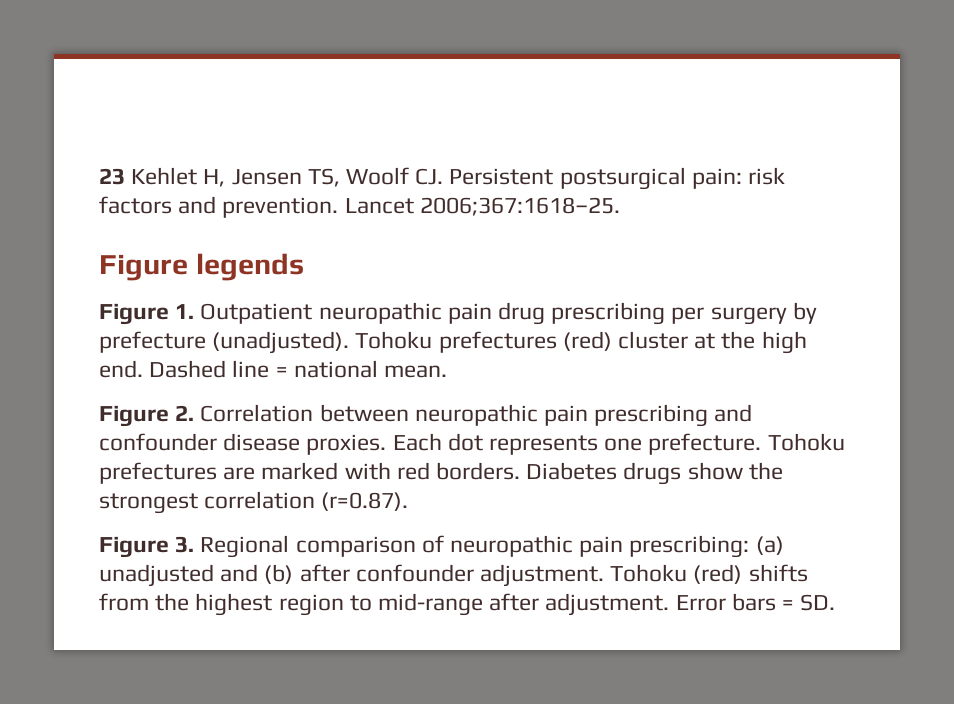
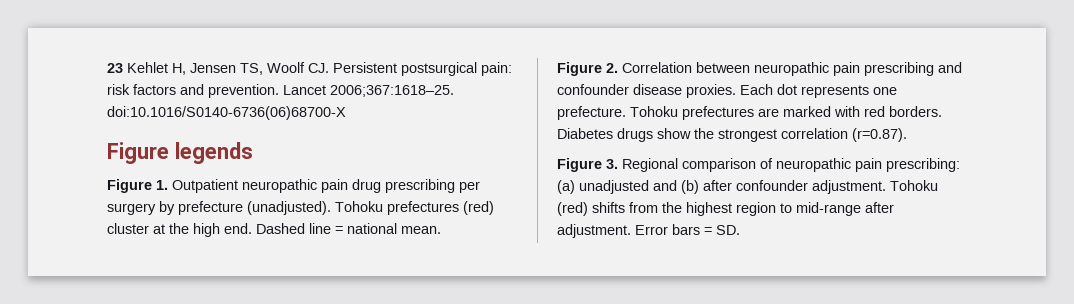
(620, 206) none -> [107,106,346,120] doi:10.1016/S0140-6736(06)68700-X

